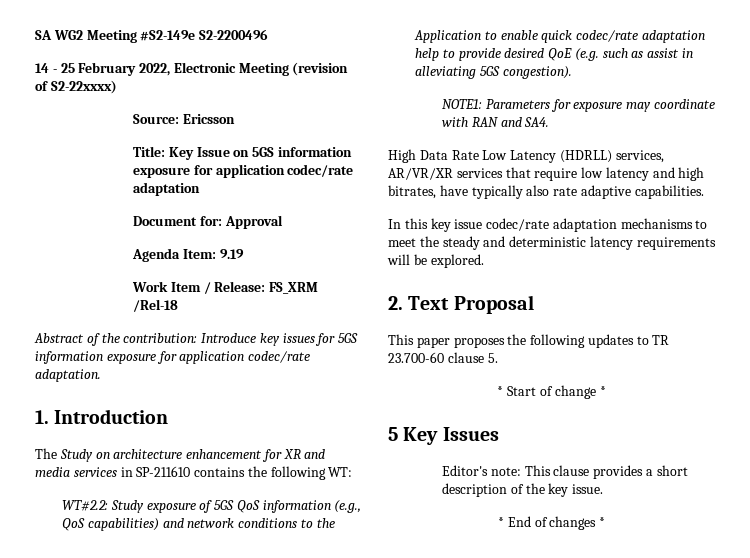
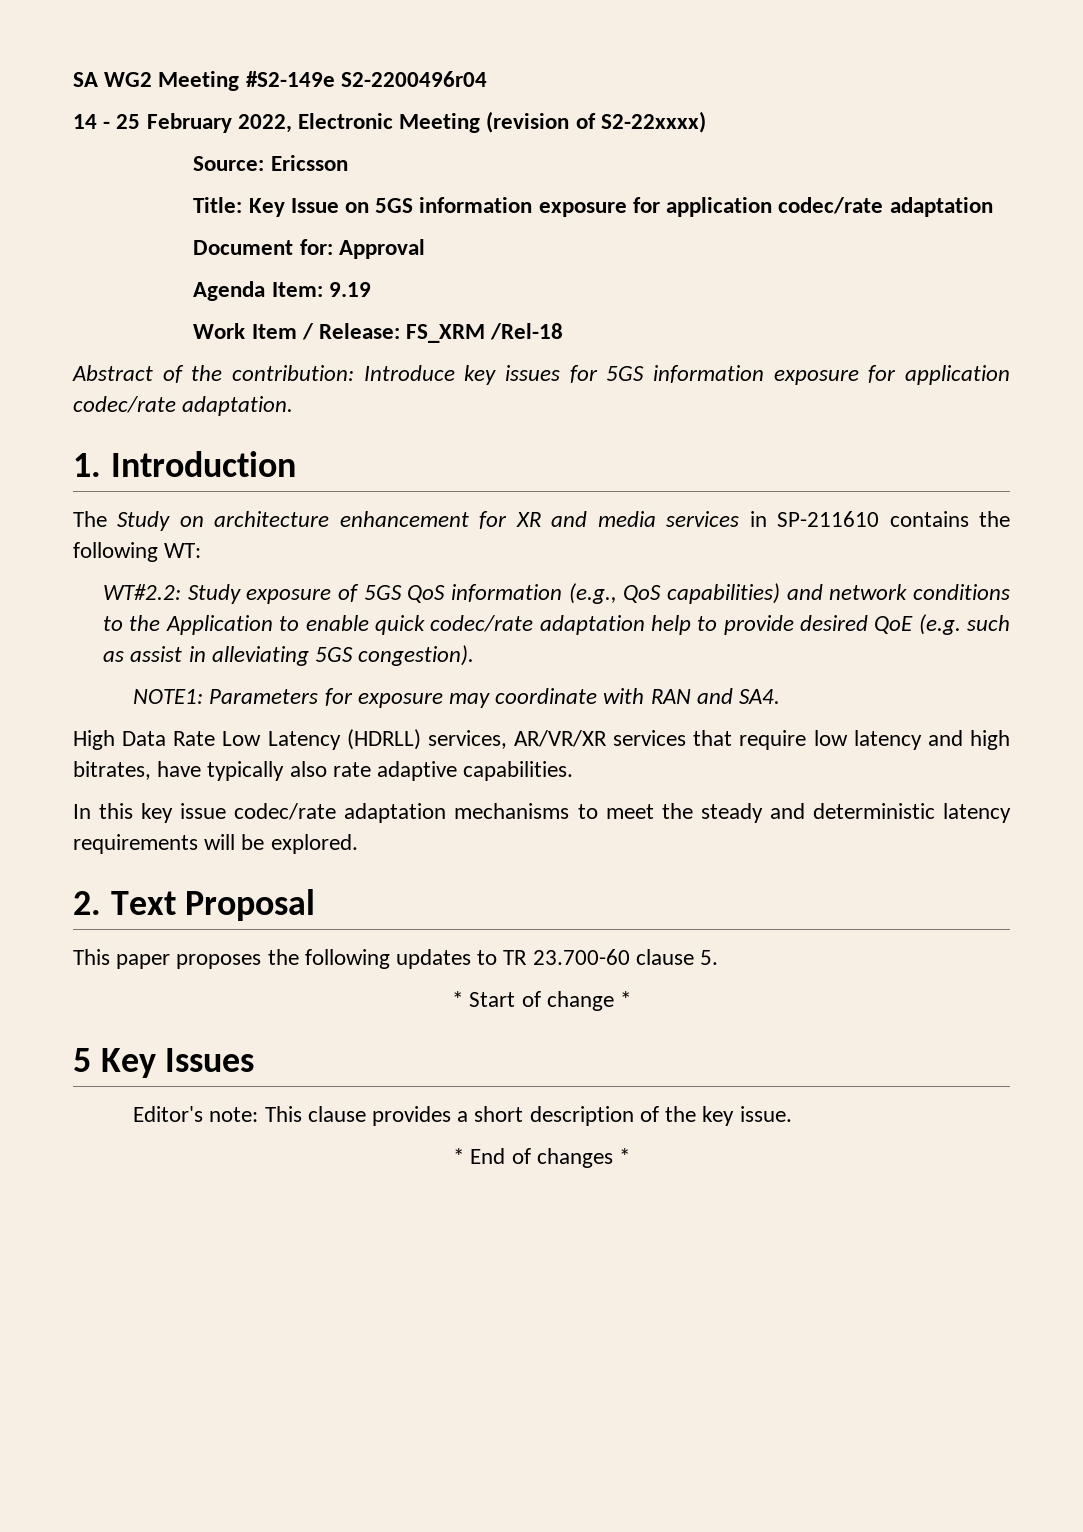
[199,29,269,40] S2-2200496 -> [340,71,487,87] S2-2200496r04

